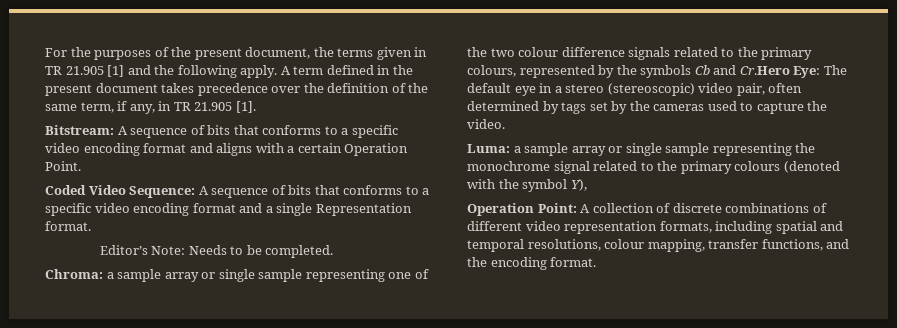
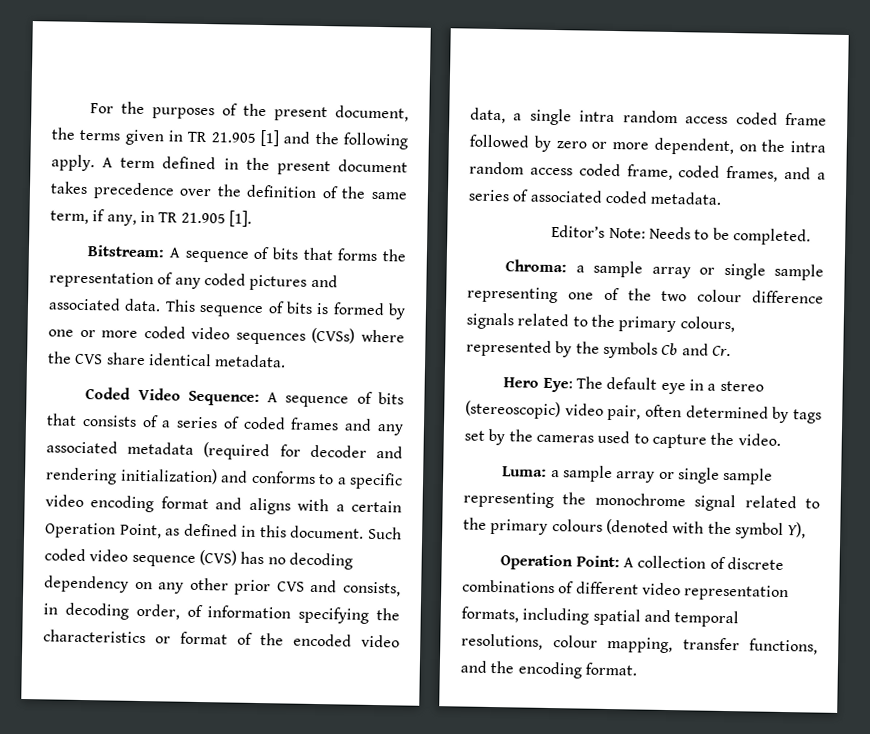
(259, 130) none -> [337,248,407,262] [49,271,338,291] [48,297,406,320] [48,326,405,345] [48,351,287,368] [85,387,404,408] [46,413,404,436] [46,440,403,461] [45,467,248,485] forms the representation of any coded pictures and associated data. This sequence of bits is formed by one or more coded video sequences (CVSs) where the CVS share identical metadata. // Coded Video Sequence: A sequence of bits that consists of a series of coded frames and any associated metadata (required for decoder and rendering initialization) and
[45,161,81,171] [45,185,430,198] [45,203,412,216] [45,221,91,231] Point. // Coded Video Sequence: A sequence of bits that conforms to a specific video encoding format and a single Representation format. -> [119,523,402,540] [44,548,353,570] [44,575,401,597] [43,602,401,624] [43,629,400,648] [470,107,827,126] [469,134,826,156] [469,161,826,182] [468,189,723,205] Point, as defined in this document. Such coded video sequence (CVS) has no decoding dependency on any other prior CVS and consists, in decoding order, of information specifying the characteristics or format of the encoded video data, a single intra random access coded frame followed by zero or more dependent, on the intra random access coded frame, coded frames, and a series of associated coded metadata.
[739,66,790,75] Cr.Hero -> [711,345,731,357] [503,377,540,388] Cr. // Hero

